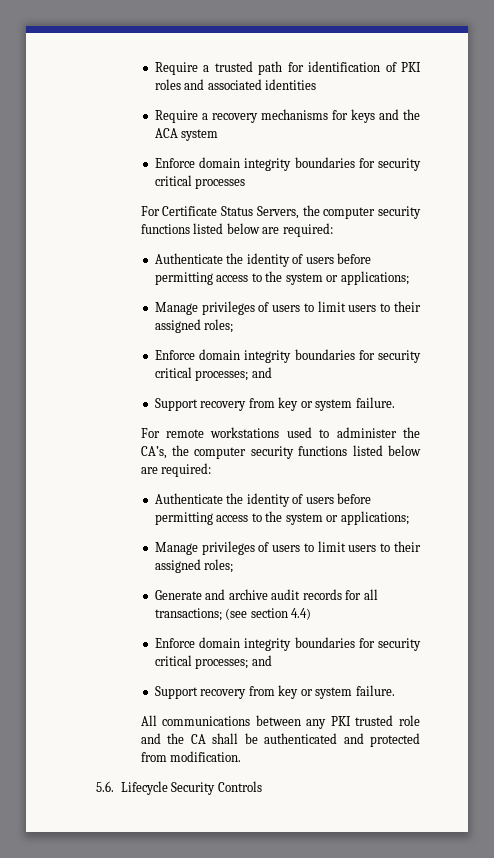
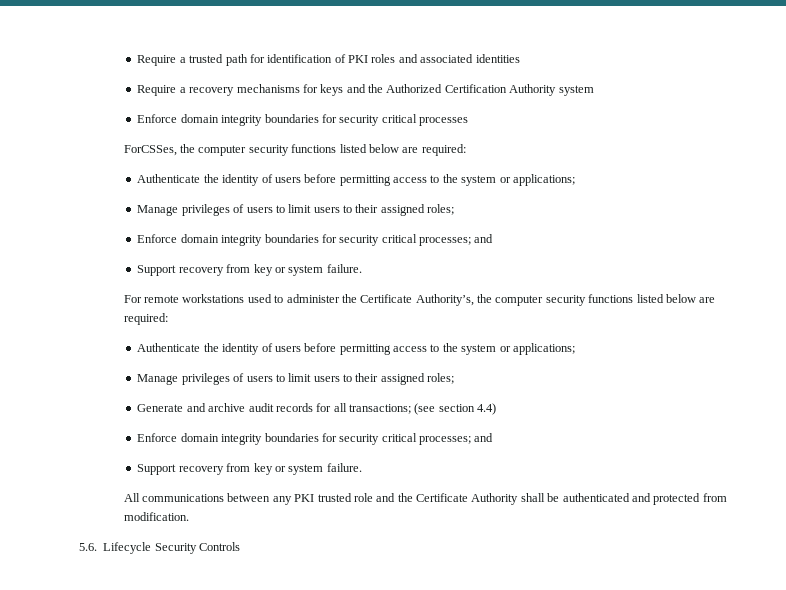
[154,128,178,138] ACA -> [386,84,557,96] Authorized Certification Authority
[140,206,299,219] For Certificate Status Servers, -> [123,145,177,156] ForCSSes,
[140,446,167,459] CA’s, -> [360,294,474,306] Certificate Authority’s,
[190,734,206,744] CA -> [416,493,519,505] Certificate Authority

